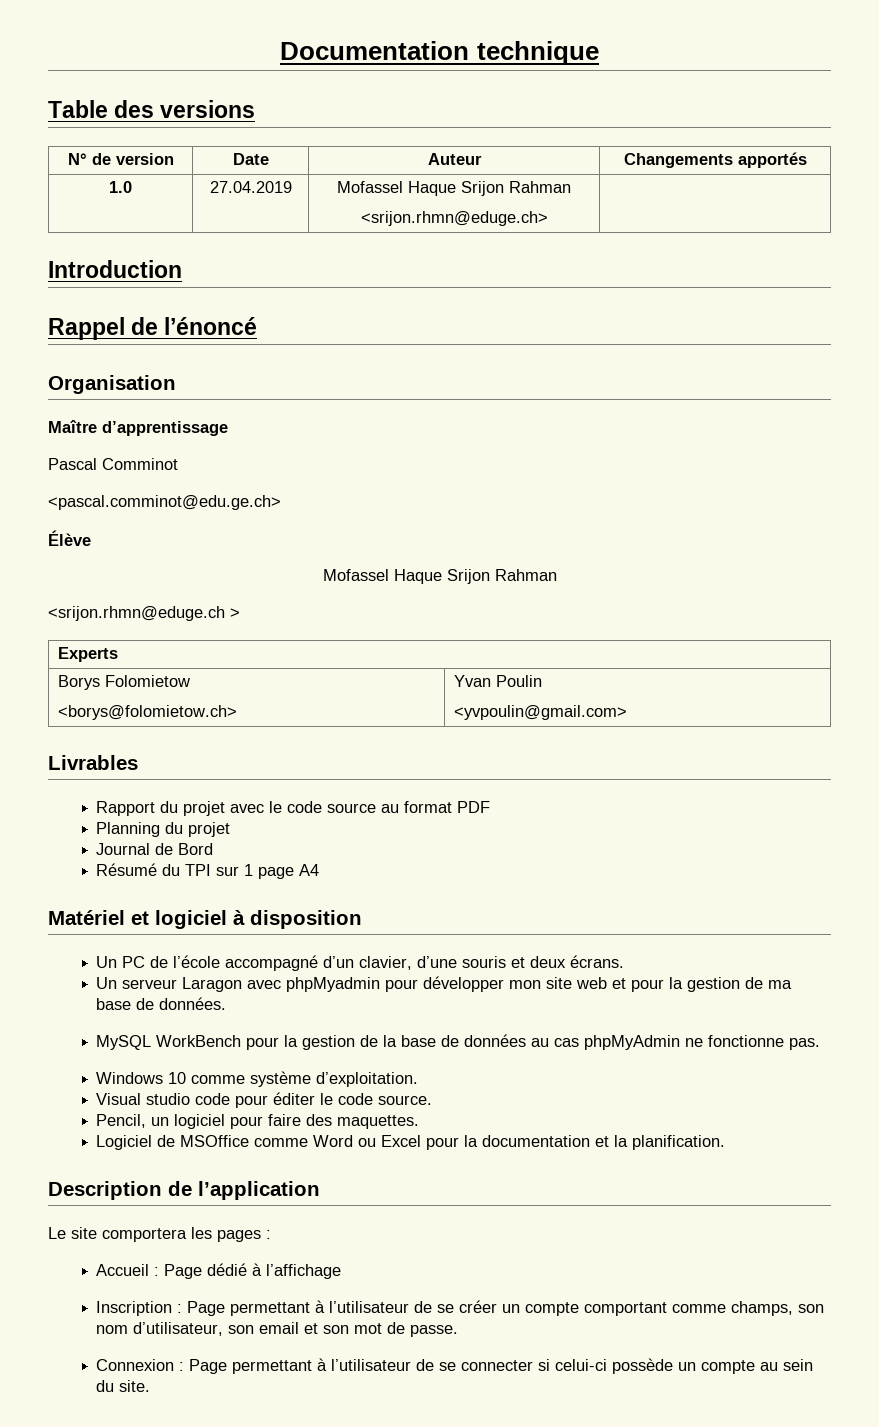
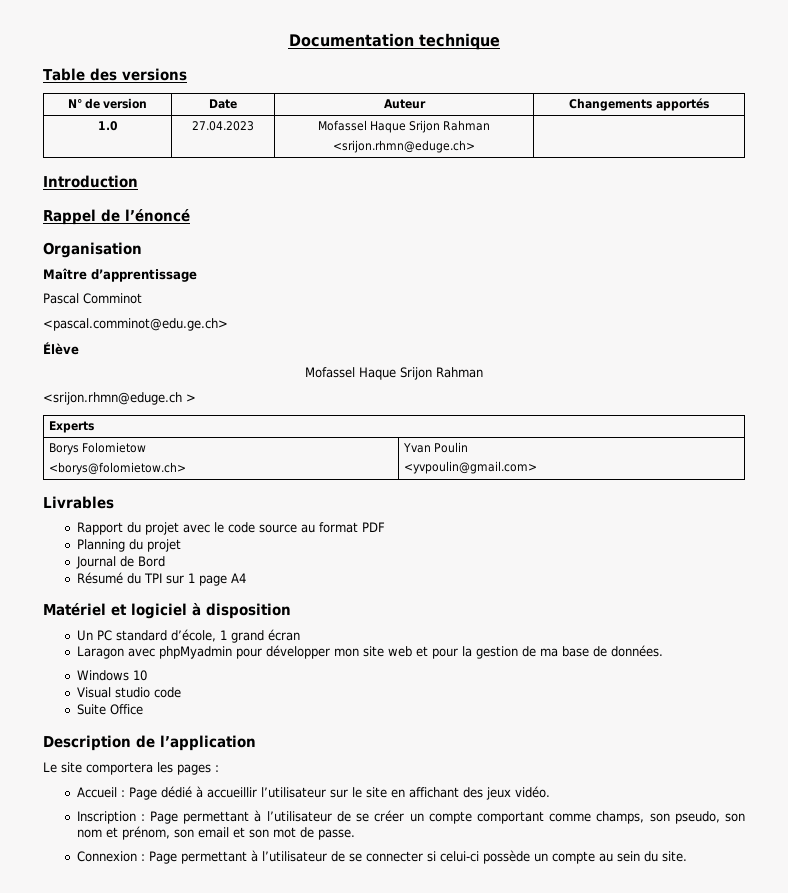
[209,181,292,193] 27.04.2019 -> [192,121,254,131] 27.04.2023
[150,955,625,971] [96,977,178,989] de l’école accompagné d’un clavier, d’une souris et deux écrans. // Un serveur -> [115,629,300,643] standard d’école, 1 grand écran //
[96,1034,821,1050] // MySQL WorkBench pour la gestion de la base de données au cas phpMyAdmin ne fonctionne pas. -> (663, 651) none
[191,1071,419,1087] comme système d’exploitation. -> (147, 675) none
[235,1092,433,1108] [96,1114,420,1129] [96,1135,726,1150] pour éditer le code source. // Pencil, un logiciel pour faire des maquettes. // Logiciel de MSOffice comme Word ou Excel pour la documentation et la planification. -> [76,704,143,715] // Suite Office
[266,1264,342,1279] l’affichage -> [206,786,550,800] accueillir l’utilisateur sur le site en affichant des jeux vidéo.
[96,1322,224,1336] nom d’utilisateur, -> [674,811,745,824] [76,826,170,840] pseudo, son nom et prénom,

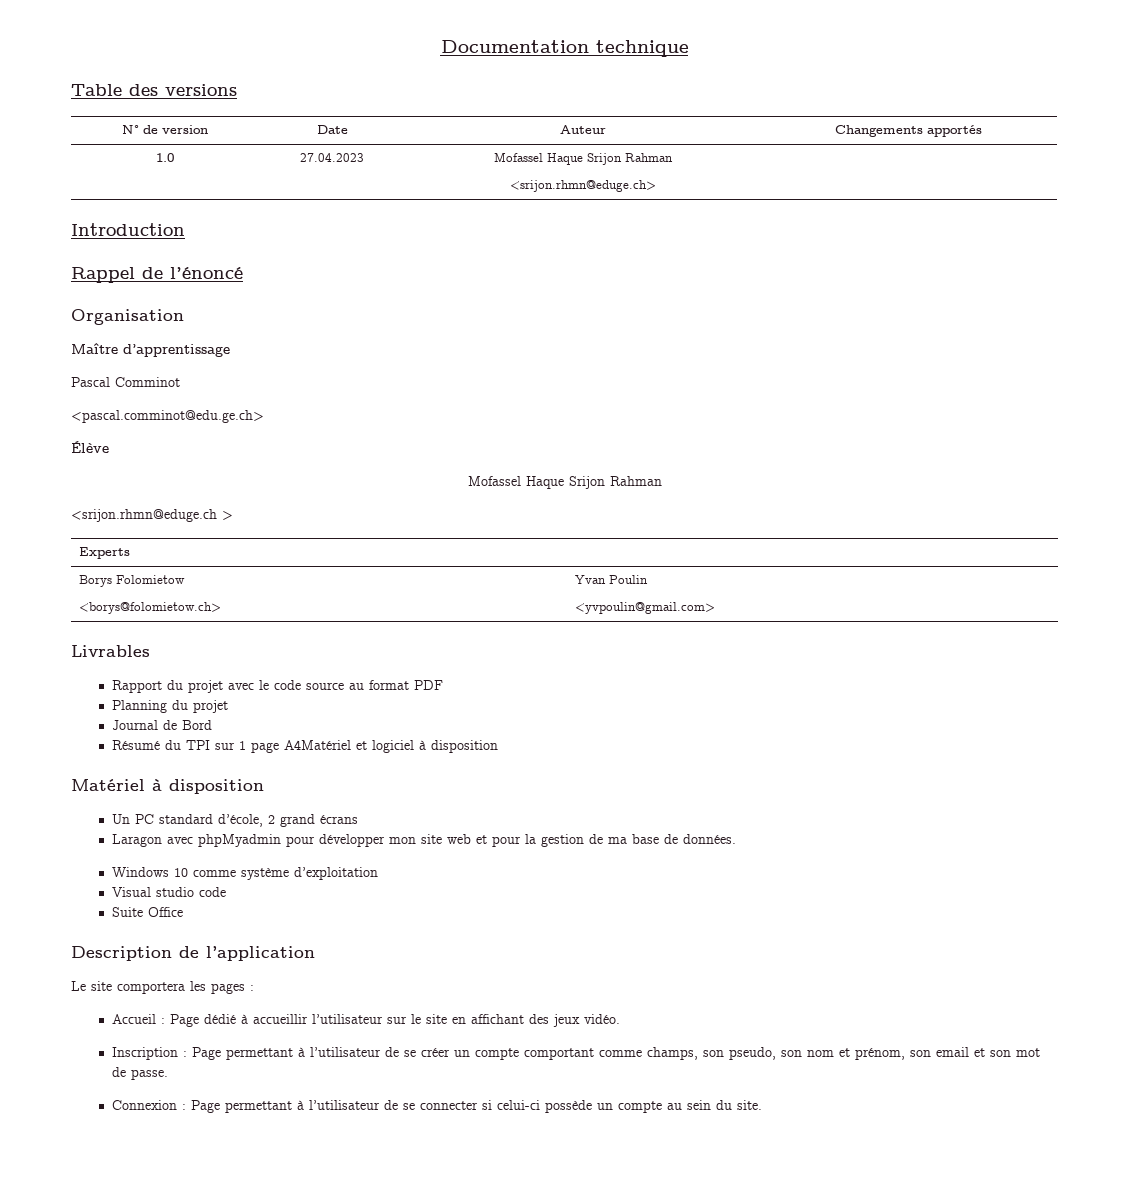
[230,573,246,583] A4 -> [283,740,498,753] A4Matériel et logiciel à disposition
[111,603,187,619] et logiciel -> (145, 785) none
[219,629,300,643] 1 grand écran -> [267,814,358,827] 2 grand écrans
(147, 675) none -> [192,867,378,880] comme système d’exploitation

